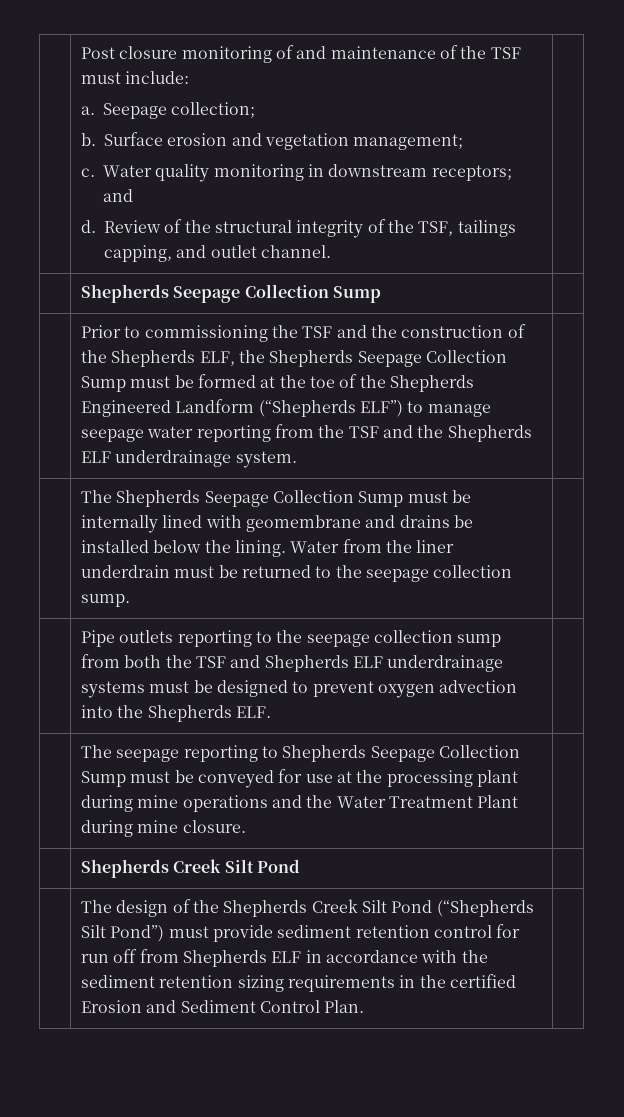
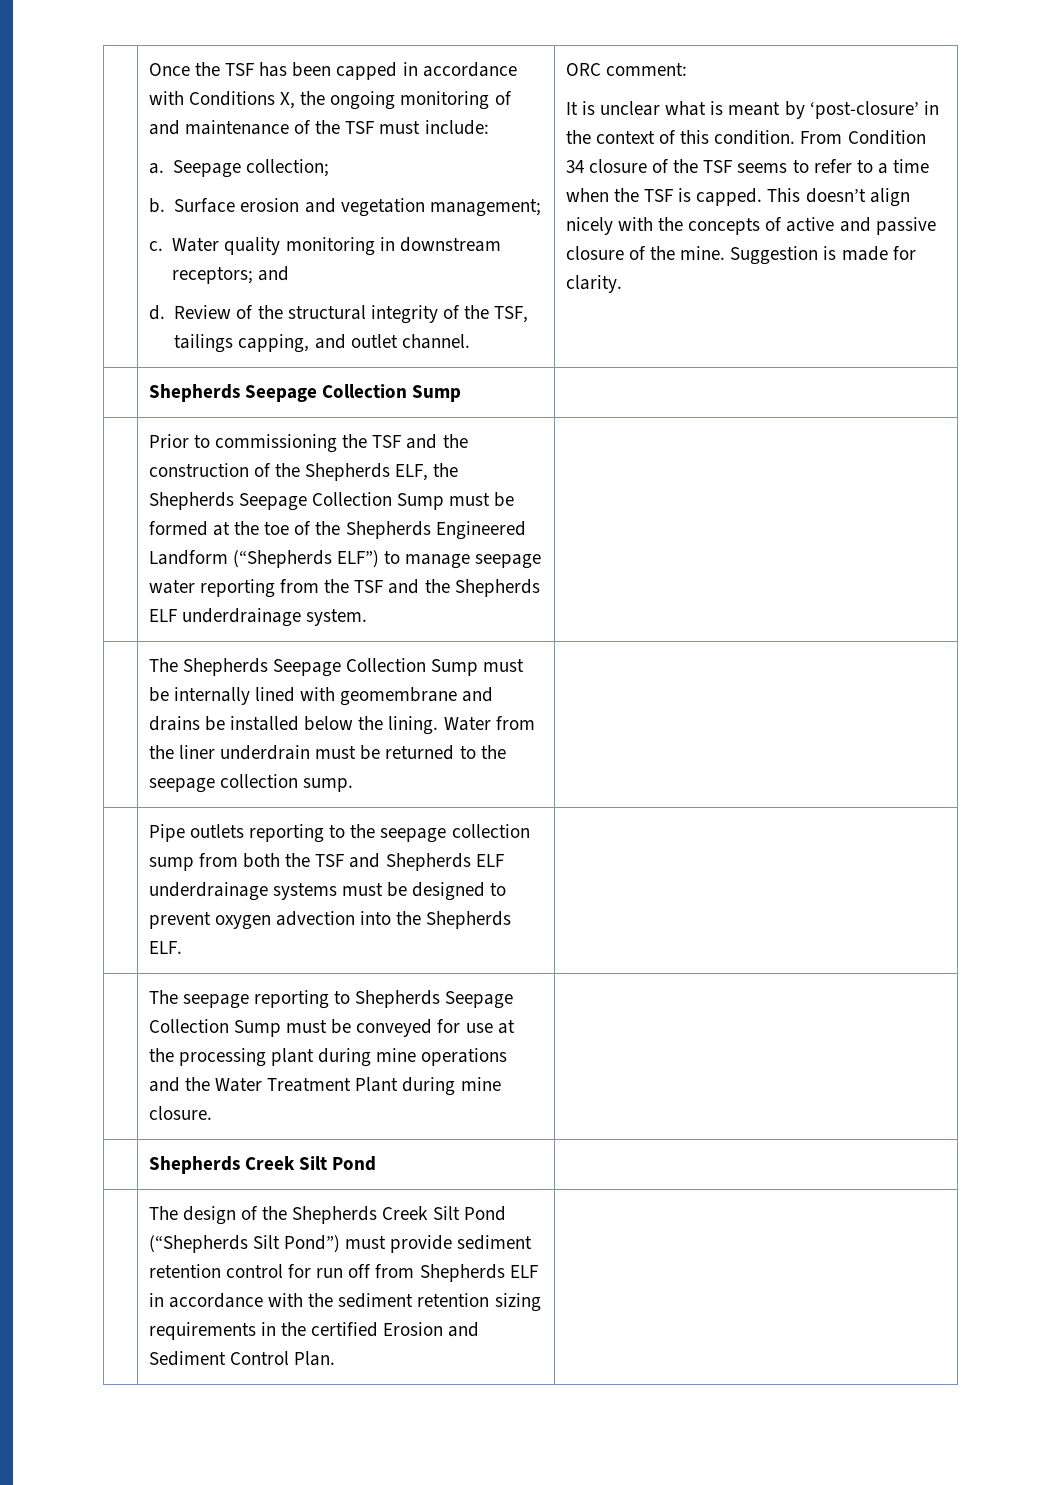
[81,46,178,59] | Post closure -> [148,62,517,80] [148,91,396,110] | Once the TSF has been capped in accordance with Conditions X, the ongoing
(332, 251) none -> [565,63,687,76] [565,101,939,119] [565,130,926,145] [565,159,930,174] [565,188,910,207] [565,217,936,235] [565,246,916,265] [565,275,622,293] ORC comment: // It is unclear what is meant by ‘post-closure’ in the context of this condition. From Condition 34 closure of the TSF seems to refer to a time when the TSF is capped. This doesn’t align nicely with the concepts of active and passive closure of the mine. Suggestion is made for clarity.

